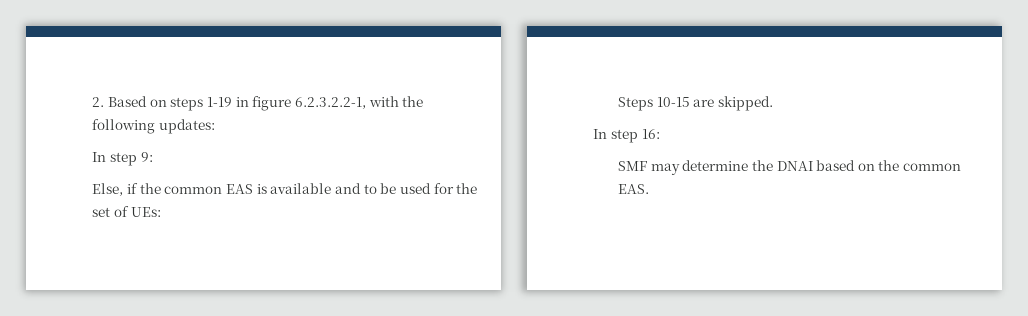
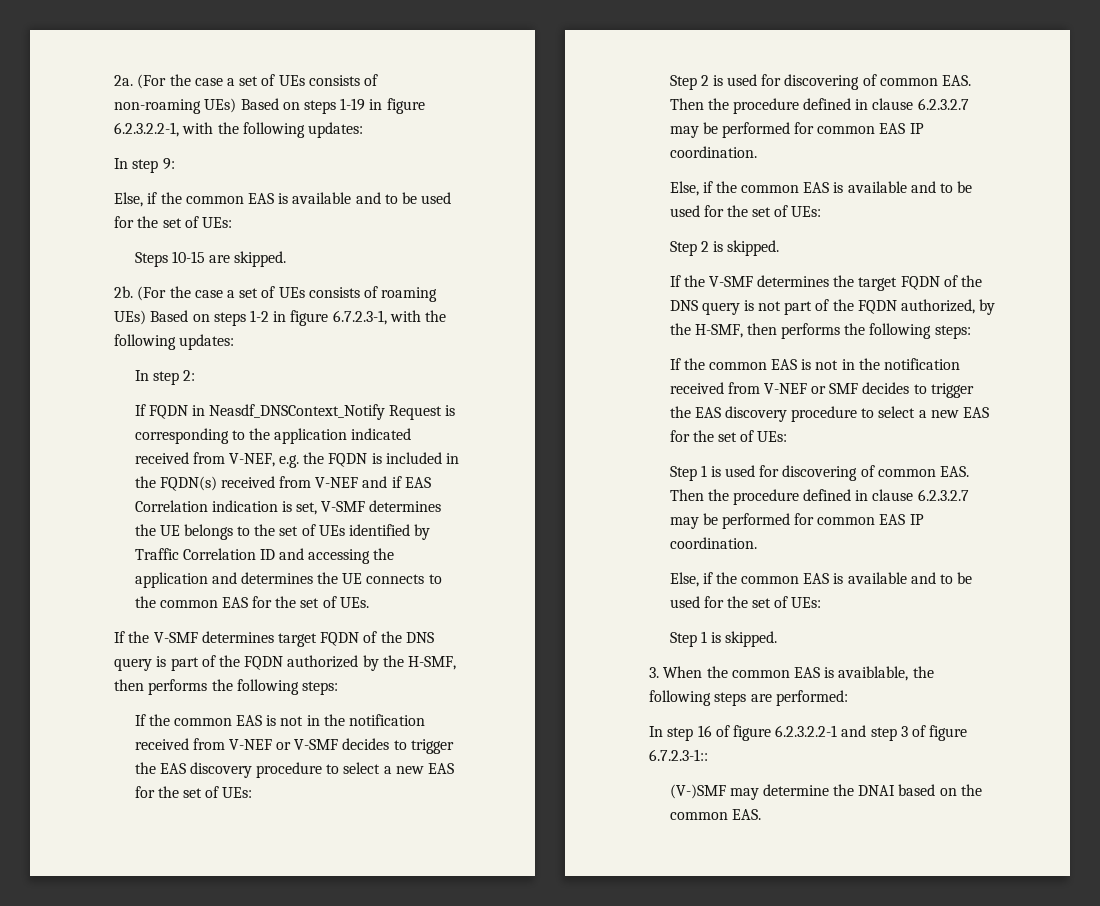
[92,97,105,107] 2. -> [114,74,378,89] [114,98,237,114] 2a. (For the case a set of UEs consists of non-roaming UEs)
[593,129,660,143] [617,161,647,171] In step 16: // SMF -> [114,286,438,302] [114,310,446,326] [114,334,235,350] [134,370,195,385] [134,404,456,420] [134,428,412,444] [134,452,460,468] [134,476,431,491] [134,500,442,515] [134,524,431,540] [134,548,395,564] [134,572,442,588] [134,596,369,608] [114,631,434,647] [114,655,456,671] [114,679,339,695] [134,714,426,726] [134,738,454,754] [134,762,455,778] [134,786,253,798] [669,74,972,90] [669,98,969,114] [669,122,924,138] [669,146,757,158] [669,181,973,196] [669,205,822,217] [669,240,780,256] [669,275,983,291] [669,299,996,315] [669,323,971,339] [669,358,961,370] [669,382,974,398] [669,406,990,422] [669,430,788,442] [669,465,970,481] [669,489,969,505] [669,513,924,529] [669,537,757,549] [669,572,973,587] [669,596,822,608] [669,631,778,647] [649,666,934,681] [649,690,848,706] [649,725,968,741] [649,749,709,761] [669,784,726,799] 2b. (For the case a set of UEs consists of roaming UEs) Based on steps 1-2 in figure 6.7.2.3-1, with the following updates: // In step 2: // If FQDN in Neasdf_DNSContext_Notify Request is corresponding to the application indicated received from V-NEF, e.g. the FQDN is included in the FQDN(s) received from V-NEF and if EAS Correlation indication is set, V-SMF determines the UE belongs to the set of UEs identified by Traffic Correlation ID and accessing the application and determines the UE connects to the common EAS for the set of UEs. // If the V-SMF determines target FQDN of the DNS query is part of the FQDN authorized by the H-SMF, then performs the following steps: // If the common EAS is not in the notification received from V-NEF or V-SMF decides to trigger the EAS discovery procedure to select a new EAS for the set of UEs: // Step 2 is used for discovering of common EAS. Then the procedure defined in clause 6.2.3.2.7 may be performed for common EAS IP coordination. // Else, if the common EAS is available and to be used for the set of UEs: // Step 2 is skipped. // If the V-SMF determines the target FQDN of the DNS query is not part of the FQDN authorized, by the H-SMF, then performs the following steps: // If the common EAS is not in the notification received from V-NEF or SMF decides to trigger the EAS discovery procedure to select a new EAS for the set of UEs: // Step 1 is used for discovering of common EAS. Then the procedure defined in clause 6.2.3.2.7 may be performed for common EAS IP coordination. // Else, if the common EAS is available and to be used for the set of UEs: // Step 1 is skipped. // 3. When the common EAS is avaiblable, the following steps are performed: // In step 16 of figure 6.2.3.2.2-1 and step 3 of figure 6.7.2.3-1:: // (V-)SMF

